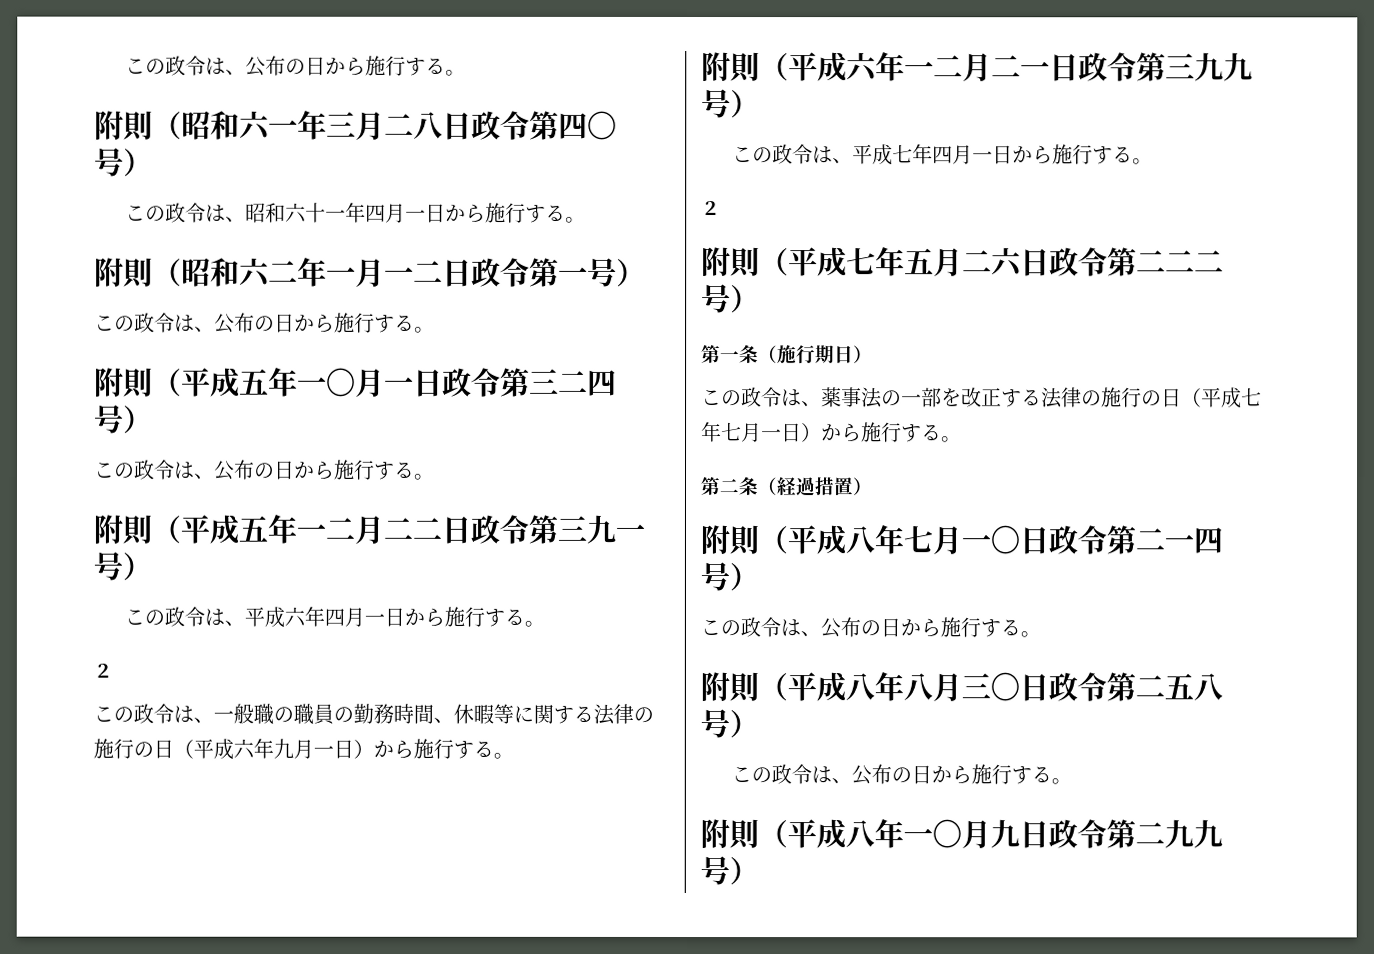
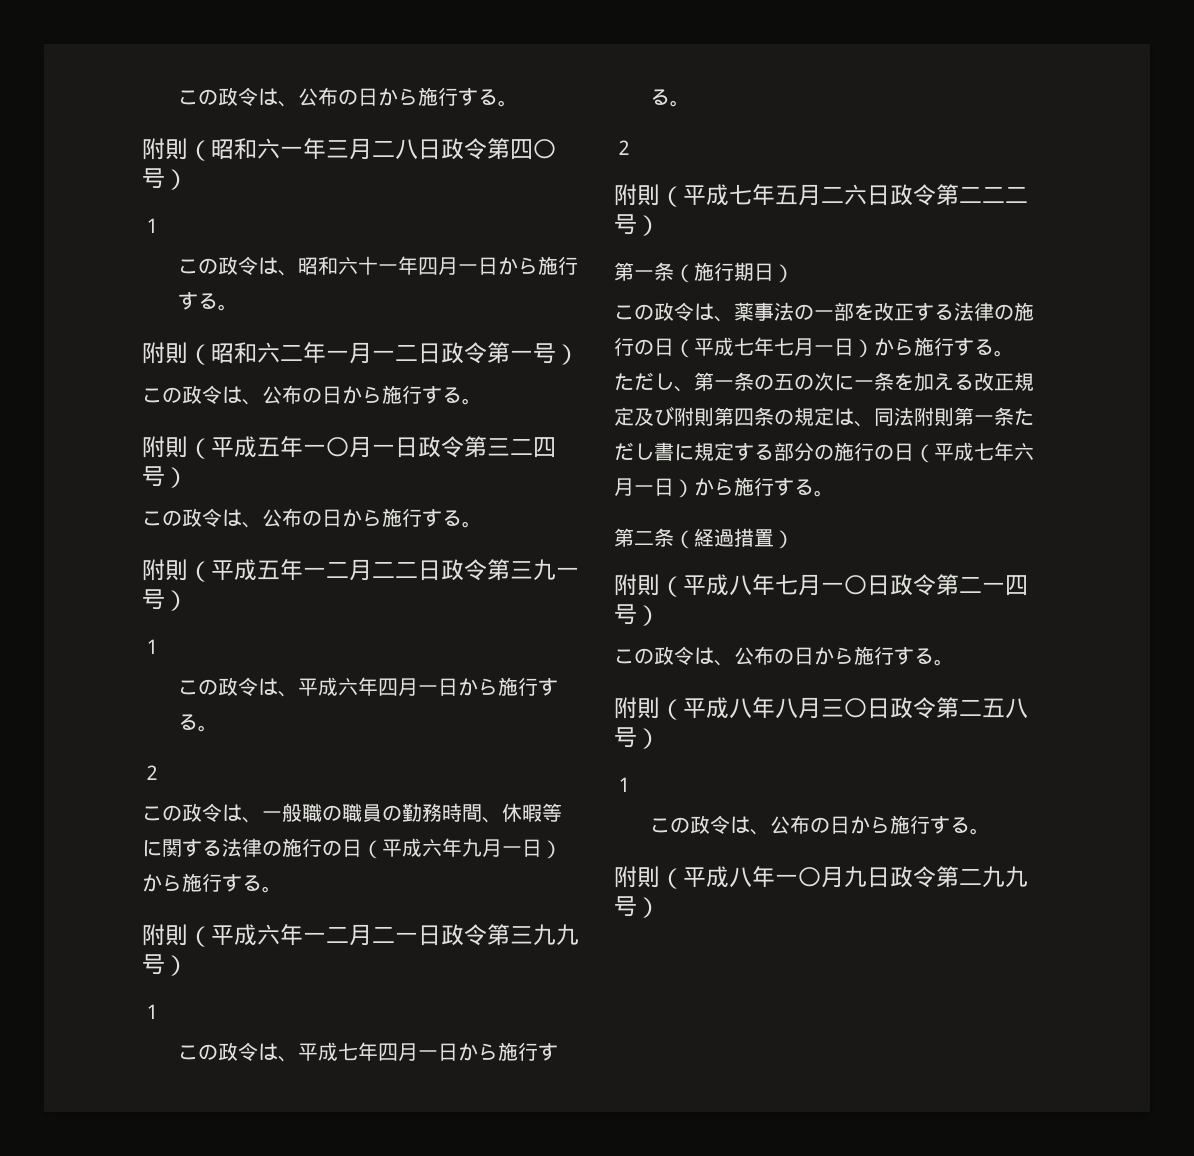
(153, 162) none -> [142,218,162,233] // １
(152, 566) none -> [142,639,162,654] // １
(760, 104) none -> [142,1004,162,1019] // １
(962, 439) none -> [614,372,1034,392] [614,406,1034,427] [614,442,1034,463] [614,477,834,498] // ただし、第一条の五の次に一条を加える改正規定及び附則第四条の規定は、同法附則第一条ただし書に規定する部分の施行の日（平成七年六月一日）から施行する。
(759, 724) none -> [614,777,634,792] // １

